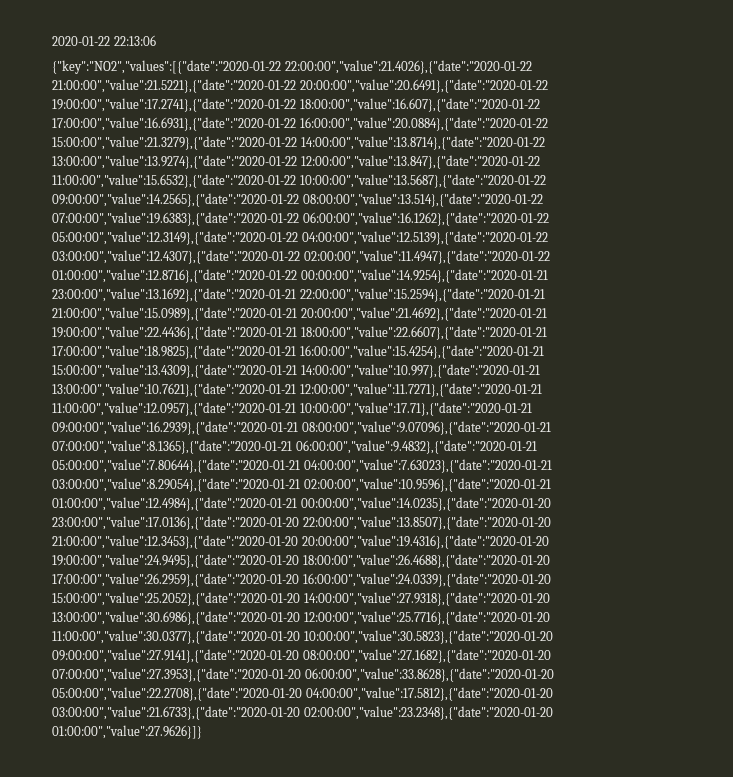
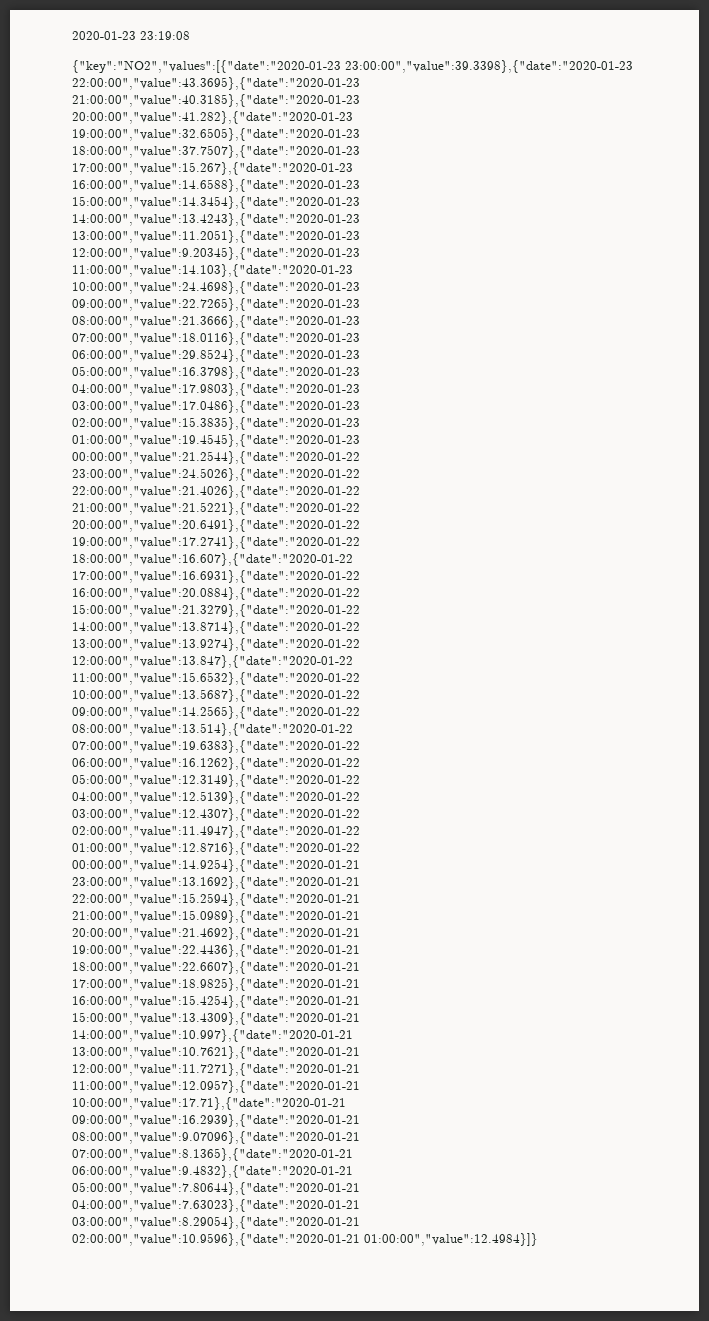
[52,35,156,46] [52,60,281,74] 2020-01-22 22:13:06 // {"key":"NO2","values":[{"date":"2020-01-22 -> [72,31,190,40] [72,60,633,73] [72,77,360,90] [72,94,360,107] [72,111,353,124] [72,128,360,141] [72,145,360,158] [72,162,353,175] [72,179,360,192] [72,196,360,209] [72,213,360,226] [72,230,360,243] [72,247,360,260] [72,264,353,277] [72,281,360,294] [72,298,360,311] [72,315,360,328] [72,332,360,345] [72,349,360,362] [72,366,360,379] [72,383,360,396] [72,400,360,413] [72,417,360,430] [72,434,360,447] [72,451,360,464] [72,468,360,481] 2020-01-23 23:19:08 // {"key":"NO2","values":[{"date":"2020-01-23 23:00:00","value":39.3398},{"date":"2020-01-23 22:00:00","value":43.3695},{"date":"2020-01-23 21:00:00","value":40.3185},{"date":"2020-01-23 20:00:00","value":41.282},{"date":"2020-01-23 19:00:00","value":32.6505},{"date":"2020-01-23 18:00:00","value":37.7507},{"date":"2020-01-23 17:00:00","value":15.267},{"date":"2020-01-23 16:00:00","value":14.6588},{"date":"2020-01-23 15:00:00","value":14.3454},{"date":"2020-01-23 14:00:00","value":13.4243},{"date":"2020-01-23 13:00:00","value":11.2051},{"date":"2020-01-23 12:00:00","value":9.20345},{"date":"2020-01-23 11:00:00","value":14.103},{"date":"2020-01-23 10:00:00","value":24.4698},{"date":"2020-01-23 09:00:00","value":22.7265},{"date":"2020-01-23 08:00:00","value":21.3666},{"date":"2020-01-23 07:00:00","value":18.0116},{"date":"2020-01-23 06:00:00","value":29.8524},{"date":"2020-01-23 05:00:00","value":16.3798},{"date":"2020-01-23 04:00:00","value":17.9803},{"date":"2020-01-23 03:00:00","value":17.0486},{"date":"2020-01-23 02:00:00","value":15.3835},{"date":"2020-01-23 01:00:00","value":19.4545},{"date":"2020-01-23 00:00:00","value":21.2544},{"date":"2020-01-22 23:00:00","value":24.5026},{"date":"2020-01-22
[52,497,551,511] [52,516,551,530] [52,535,549,549] [52,554,550,568] [52,573,551,587] [52,592,550,606] [52,611,550,625] [52,630,553,644] [52,649,551,663] [52,668,554,682] [52,687,553,701] [52,706,553,720] [52,725,202,739] 01:00:00","value":12.4984},{"date":"2020-01-21 00:00:00","value":14.0235},{"date":"2020-01-20 23:00:00","value":17.0136},{"date":"2020-01-20 22:00:00","value":13.8507},{"date":"2020-01-20 21:00:00","value":12.3453},{"date":"2020-01-20 20:00:00","value":19.4316},{"date":"2020-01-20 19:00:00","value":24.9495},{"date":"2020-01-20 18:00:00","value":26.4688},{"date":"2020-01-20 17:00:00","value":26.2959},{"date":"2020-01-20 16:00:00","value":24.0339},{"date":"2020-01-20 15:00:00","value":25.2052},{"date":"2020-01-20 14:00:00","value":27.9318},{"date":"2020-01-20 13:00:00","value":30.6986},{"date":"2020-01-20 12:00:00","value":25.7716},{"date":"2020-01-20 11:00:00","value":30.0377},{"date":"2020-01-20 10:00:00","value":30.5823},{"date":"2020-01-20 09:00:00","value":27.9141},{"date":"2020-01-20 08:00:00","value":27.1682},{"date":"2020-01-20 07:00:00","value":27.3953},{"date":"2020-01-20 06:00:00","value":33.8628},{"date":"2020-01-20 05:00:00","value":22.2708},{"date":"2020-01-20 04:00:00","value":17.5812},{"date":"2020-01-20 03:00:00","value":21.6733},{"date":"2020-01-20 02:00:00","value":23.2348},{"date":"2020-01-20 01:00:00","value":27.9626}]} -> [364,1233,538,1246] 01:00:00","value":12.4984}]}

